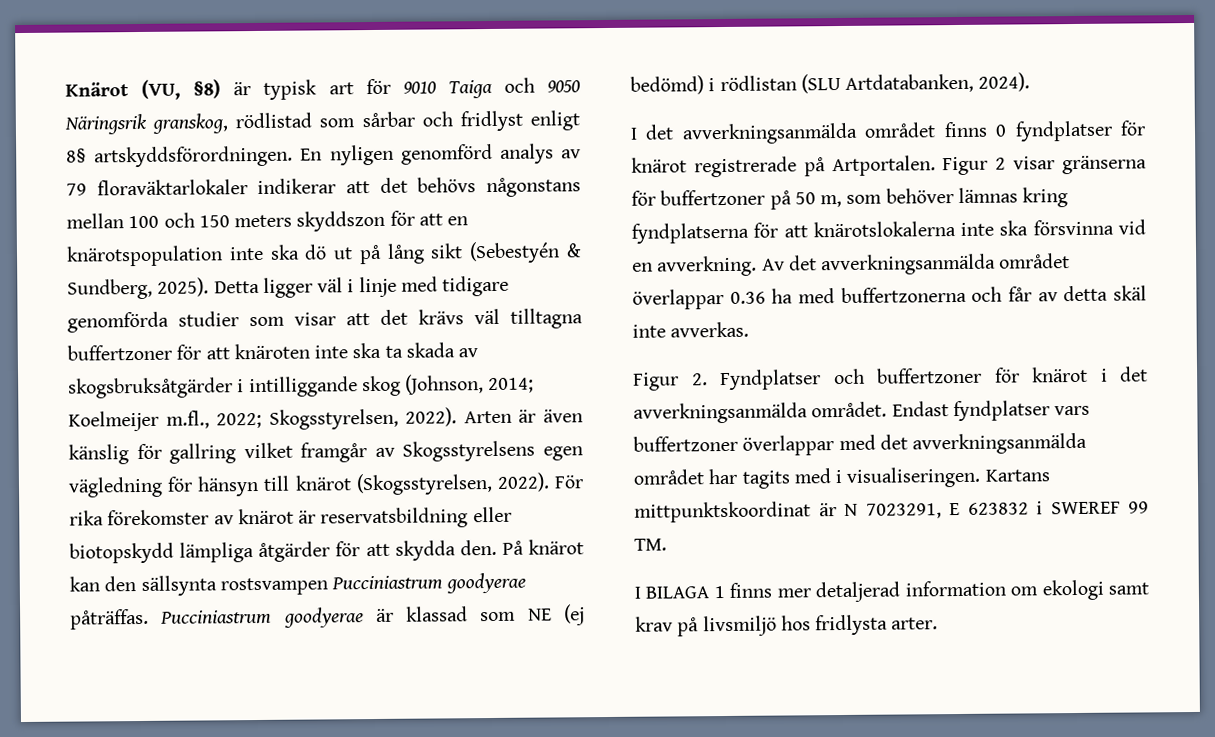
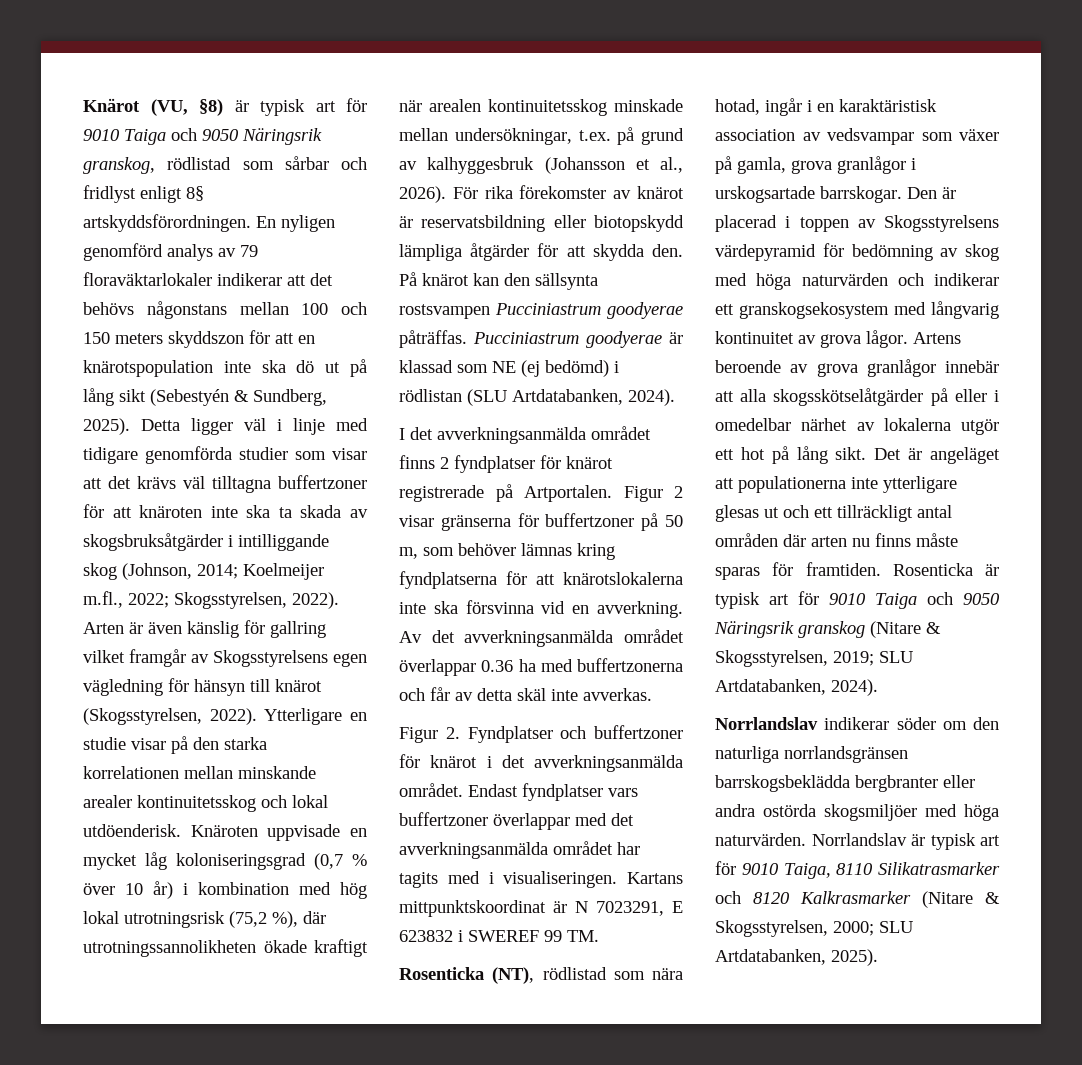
(550, 482) none -> [264,708,368,725] [83,736,267,754] [83,766,316,779] [83,795,328,812] [83,824,368,841] [83,852,367,870] [83,881,367,899] [83,911,326,928] [83,939,368,957] [399,99,683,116] [399,127,684,145] [399,157,683,174] [399,186,446,203] Ytterligare en studie visar på den starka korrelationen mellan minskande arealer kontinuitetsskog och lokal utdöenderisk. Knäroten uppvisade en mycket låg koloniseringsgrad (0,7 % över 10 år) i kombination med hög lokal utrotningsrisk (75,2 %), där utrotningssannolikheten ökade kraftigt när arealen kontinuitetsskog minskade mellan undersökningar, t.ex. på grund av kalhyggesbruk (Johansson et al., 2026).
[995,124,1008,137] 0 -> [440,457,449,469] 2
[634,579,1149,603] [635,614,939,637] I BILAGA 1 finns mer detaljerad information om ekologi samt krav på livsmiljö hos fridlysta arter. -> [399,967,683,984] [715,98,937,116] [715,128,999,145] [715,156,916,174] [715,186,956,203] [715,215,999,232] [715,243,999,261] [715,273,999,290] [715,301,999,319] [715,330,961,348] [715,359,999,377] [715,388,999,406] [715,418,999,435] [715,446,1000,464] [715,476,957,493] [715,505,952,522] [715,533,958,547] [715,562,999,580] [715,591,1000,609] [714,621,941,638] [715,650,913,667] [715,679,878,696] [715,717,999,730] [715,746,908,763] [715,775,975,792] [715,804,999,821] [715,833,1000,850] [715,861,1000,879] [715,891,1000,908] [715,920,913,937] [715,949,878,966] Rosenticka (NT), rödlistad som nära hotad, ingår i en karaktäristisk association av vedsvampar som växer på gamla, grova granlågor i urskogsartade barrskogar. Den är placerad i toppen av Skogsstyrelsens värdepyramid för bedömning av skog med höga naturvärden och indikerar ett granskogsekosystem med långvarig kontinuitet av grova lågor. Artens beroende av grova granlågor innebär att alla skogsskötselåtgärder på eller i omedelbar närhet av lokalerna utgör ett hot på lång sikt. Det är angeläget att populationerna inte ytterligare glesas ut och ett tillräckligt antal områden där arten nu finns måste sparas för framtiden. Rosenticka är typisk art för 9010 Taiga och 9050 Näringsrik granskog (Nitare & Skogsstyrelsen, 2019; SLU Artdatabanken, 2024). // Norrlandslav indikerar söder om den naturliga norrlandsgränsen barrskogsbeklädda bergbranter eller andra ostörda skogsmiljöer med höga naturvärden. Norrlandslav är typisk art för 9010 Taiga, 8110 Silikatrasmarker och 8120 Kalkrasmarker (Nitare & Skogsstyrelsen, 2000; SLU Artdatabanken, 2025).

